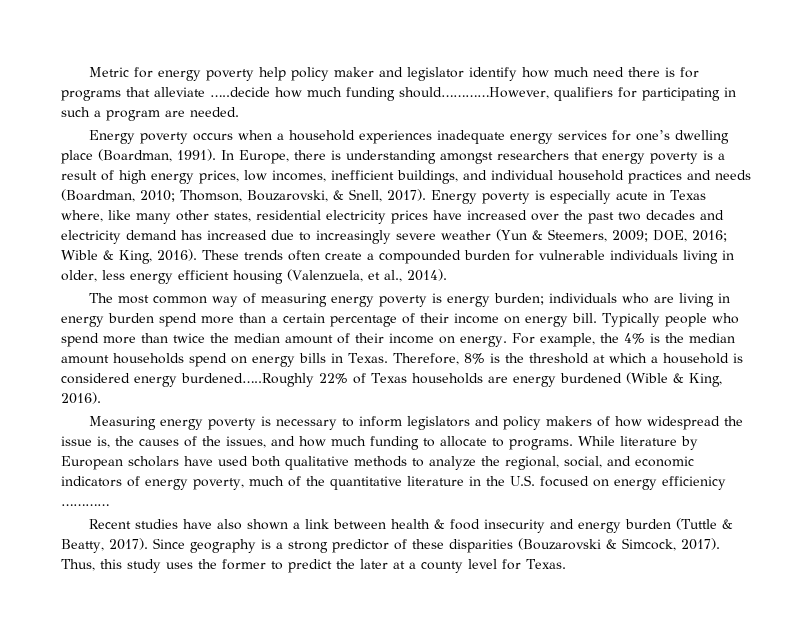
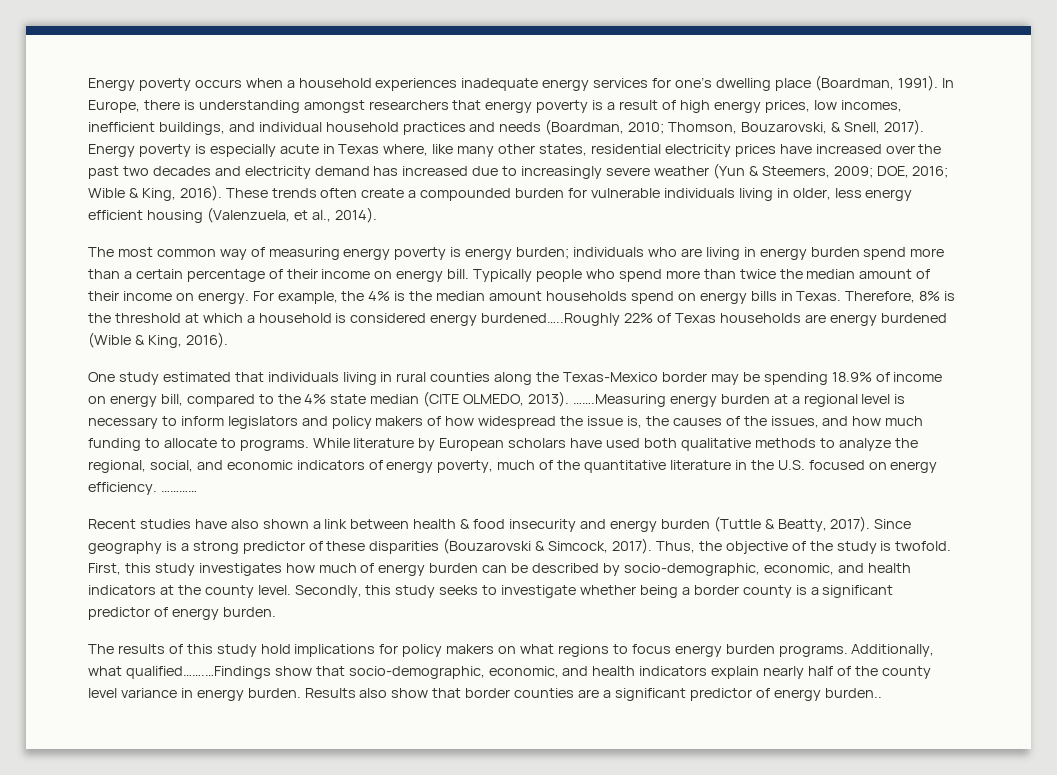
[88,67,699,81] [61,87,736,101] [61,107,239,121] Metric for energy poverty help policy maker and legislator identify how much need there is for programs that alleviate …..decide how much funding should…………However, qualifiers for participating in such a program are needed. // -> (88, 84) none
[88,416,256,430] Measuring energy poverty -> [88,372,943,385] [88,391,891,407] One study estimated that individuals living in rural counties along the Texas-Mexico border may be spending 18.9% of income on energy bill, compared to the 4% state median (CITE OLMEDO, 2013). …….Measuring energy burden at a regional level
[661,476,726,490] efficienicy -> [88,482,157,495] efficiency.
[100,559,566,573] this study uses the former to predict the later at a county level for Texas. -> [698,541,952,554] [88,563,911,576] [88,585,894,598] [88,607,276,620] [88,644,935,657] [88,666,931,679] [88,688,882,701] the objective of the study is twofold. First, this study investigates how much of energy burden can be described by socio-demographic, economic, and health indicators at the county level. Secondly, this study seeks to investigate whether being a border county is a significant predictor of energy burden. // The results of this study hold implications for policy makers on what regions to focus energy burden programs. Additionally, what qualified…….…Findings show that socio-demographic, economic, and health indicators explain nearly half of the county level variance in energy burden. Results also show that border counties are a significant predictor of energy burden..

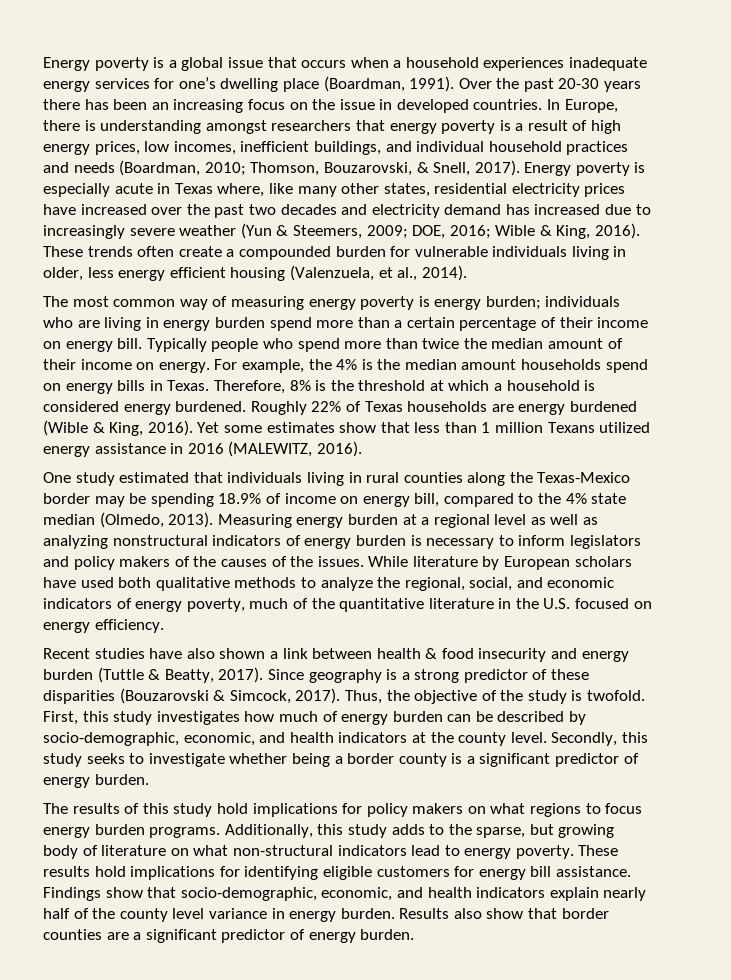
[88,78,191,91] Energy poverty -> [43,57,297,71] Energy poverty is a global issue that
(938, 83) none -> [458,78,642,92] [43,99,543,113] Over the past 20-30 years there has been an increasing focus on the issue in developed countries.
[481,313,621,326] burdened…..Roughly -> [175,401,307,415] burdened. Roughly
(228, 340) none -> [197,422,651,433] [43,441,362,457] Yet some estimates show that less than 1 million Texans utilized energy assistance in 2016 (MALEWITZ, 2016).
[423,391,666,407] (CITE OLMEDO, 2013). …….Measuring -> [99,512,292,528] (Olmedo, 2013). Measuring
(891, 399) none -> [530,514,599,525] [43,535,406,549] as well as analyzing nonstructural indicators of energy burden
[445,416,924,429] [88,438,309,451] how widespread the issue is, the causes of the issues, and how much funding to allocate to programs. -> [193,556,364,567] the causes of the issues.
[160,490,197,492] ………… -> (164, 626) none
[88,666,271,679] what qualified…….…Findings -> [317,824,615,838] [43,845,619,859] [43,866,631,880] [43,887,101,901] this study adds to the sparse, but growing body of literature on what non-structural indicators lead to energy poverty. These results hold implications for identifying eligible customers for energy bill assistance. Findings
[824,688,882,698] burden.. -> [360,929,415,940] burden.

